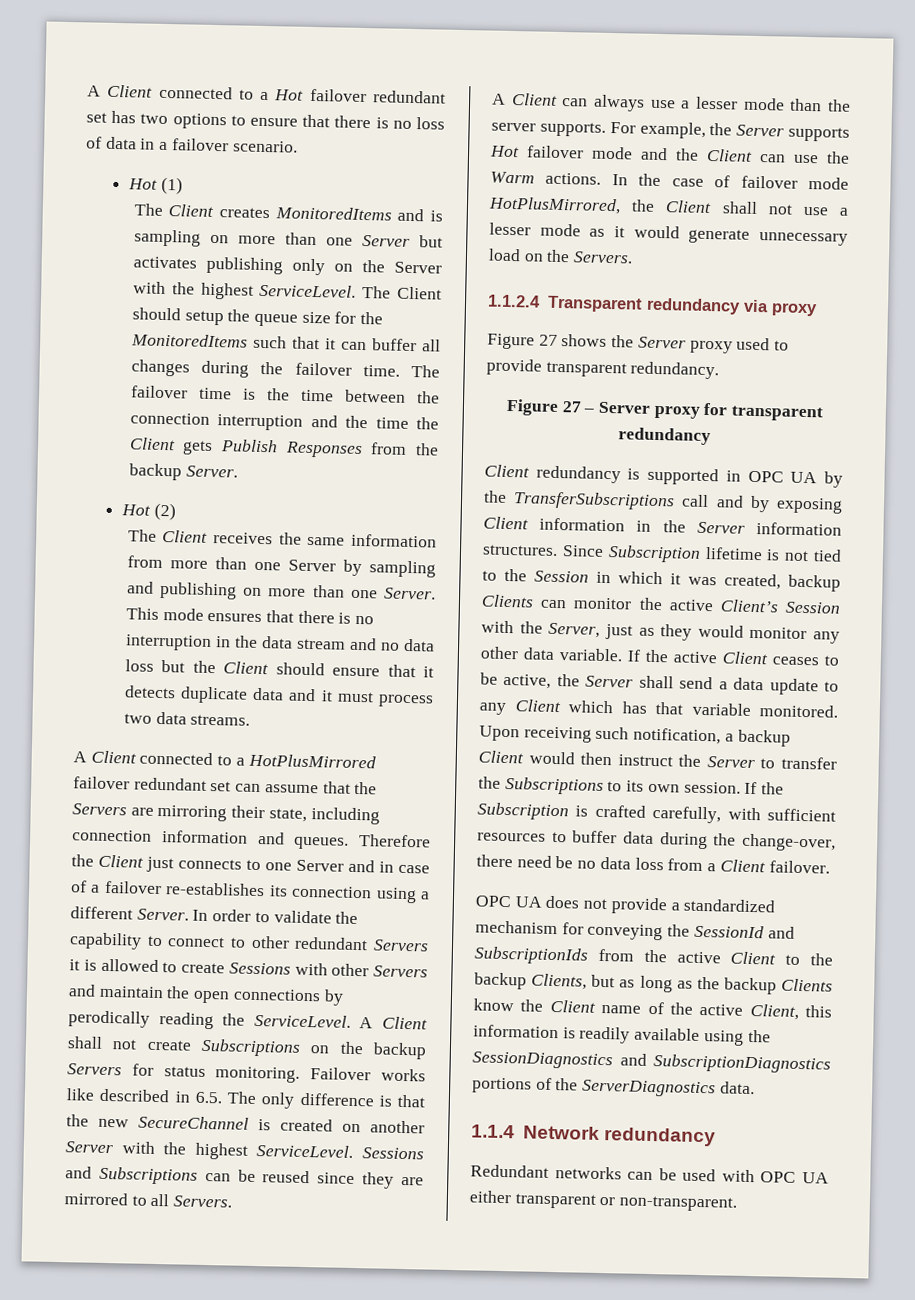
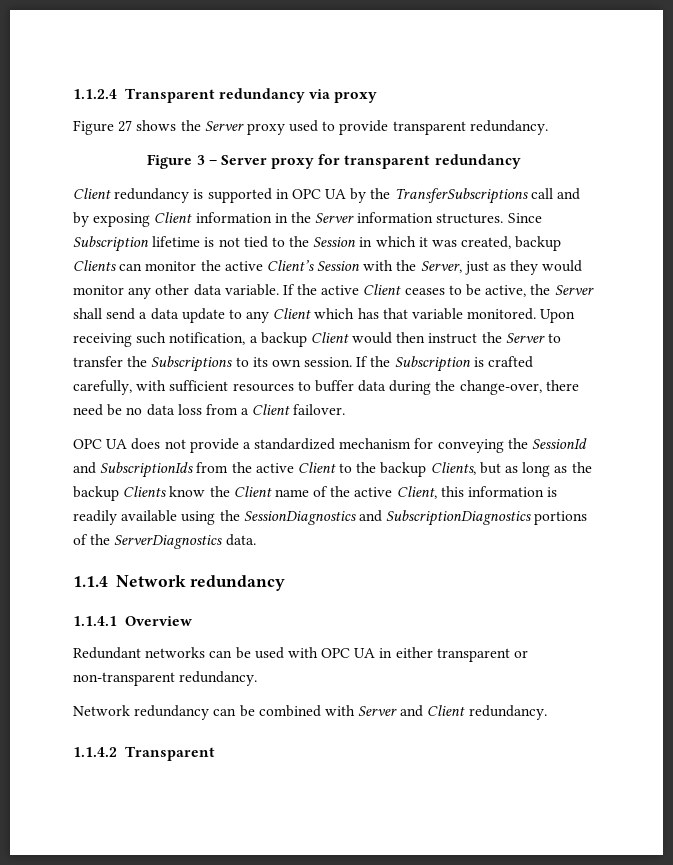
[87,84,446,104] [86,110,445,130] [86,136,298,153] [128,176,183,195] [133,203,444,222] [133,229,443,248] [132,256,442,276] [132,281,442,300] [131,307,384,327] [130,333,441,352] [130,359,440,378] [130,385,440,404] [129,412,440,431] [128,437,440,459] [128,463,238,481] [121,502,176,521] [127,529,438,548] [126,555,436,578] [126,581,437,600] [125,607,375,625] [124,634,435,652] [124,659,434,678] [123,685,435,708] [123,711,251,726] [73,750,376,769] [73,776,378,795] [72,803,380,825] [72,829,431,850] [71,854,430,874] [71,880,431,904] [70,906,359,925] [69,932,429,952] [69,958,428,978] [68,984,344,1006] [68,1010,428,1030] [67,1036,427,1060] [67,1063,427,1083] [66,1088,425,1109] [66,1114,425,1134] [65,1141,424,1160] [65,1166,424,1189] [64,1192,233,1208] [492,92,851,112] [491,121,850,142] [489,145,850,164] [490,171,849,190] [488,196,849,216] [489,222,848,246] [488,248,634,264] A Client connected to a Hot failover redundant set has two options to ensure that there is no loss of data in a failover scenario. // Hot (1) // The Client creates MonitoredItems and is sampling on more than one Server but activates publishing only on the Server with the highest ServiceLevel. The Client should setup the queue size for the MonitoredItems such that it can buffer all changes during the failover time. The failover time is the time between the connection interruption and the time the Client gets Publish Responses from the backup Server. // Hot (2) // The Client receives the same information from more than one Server by sampling and publishing on more than one Server. This mode ensures that there is no interruption in the data stream and no data loss but the Client should ensure that it detects duplicate data and it must process two data streams. // A Client connected to a HotPlusMirrored failover redundant set can assume that the Servers are mirroring their state, including connection information and queues. Therefore the Client just connects to one Server and in case of a failover re-establishes its connection using a different Server. In order to validate the capability to connect to other redundant Servers it is allowed to create Sessions with other Servers and maintain the open connections by perodically reading the ServiceLevel. A Client shall not create Subscriptions on the backup Servers for status monitoring. Failover works like described in 6.5. The only difference is that the new SecureChannel is created on another Server with the highest ServiceLevel. Sessions and Subscriptions can be reused since they are mirrored to all Servers. // A Client can always use a lesser mode than the server supports. For example, the Server supports Hot failover mode and the Client can use the Warm actions. In the case of failover mode HotPlusMirrored, the Client shall not use a lesser mode as it would generate unnecessary load on the Servers. // -> (73, 94) none
[561,401,582,413] 27 -> [196,155,205,165] 3
(716, 1137) none -> [73,616,192,626] // 1.1.4.1 Overview
(829, 1178) none -> [379,648,393,658] in
[619,1195,738,1212] non-transparent. -> [73,671,258,686] [73,705,547,720] [73,746,215,761] non-transparent redundancy. // Network redundancy can be combined with Server and Client redundancy. // 1.1.4.2 Transparent

